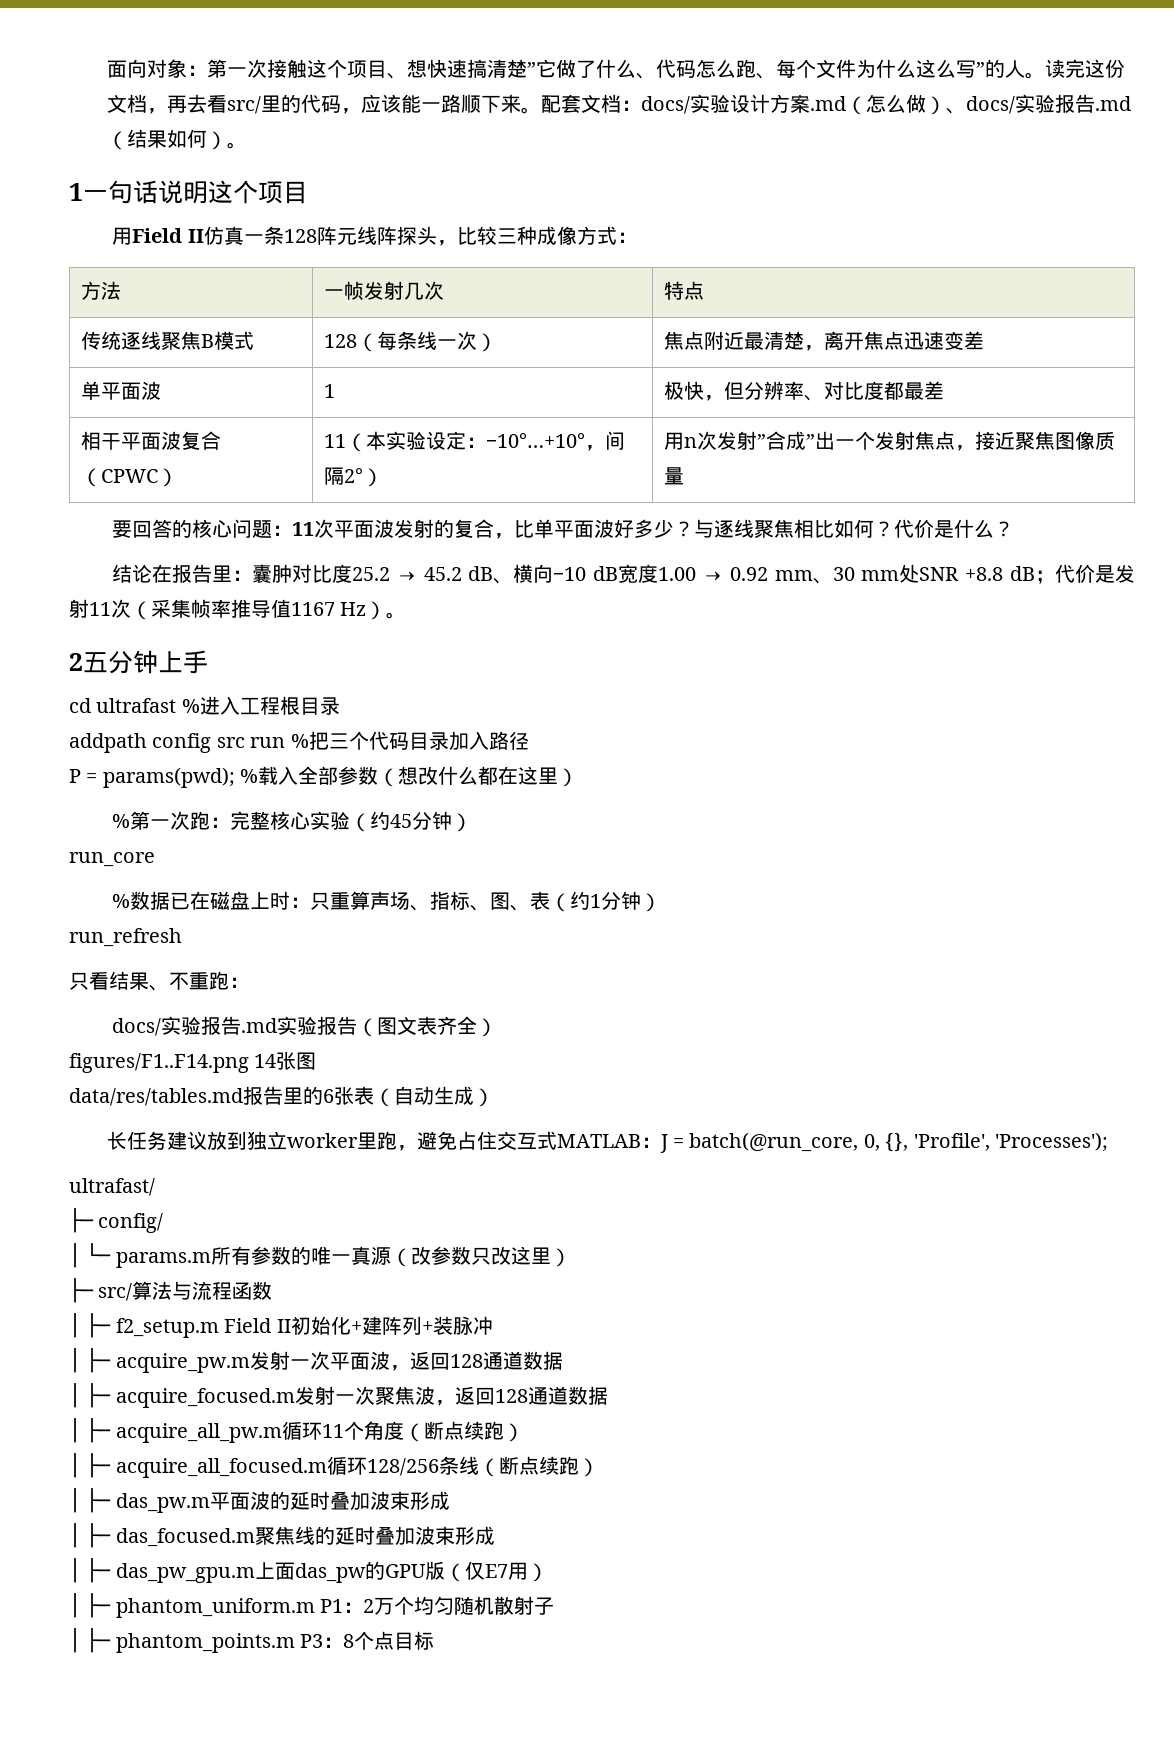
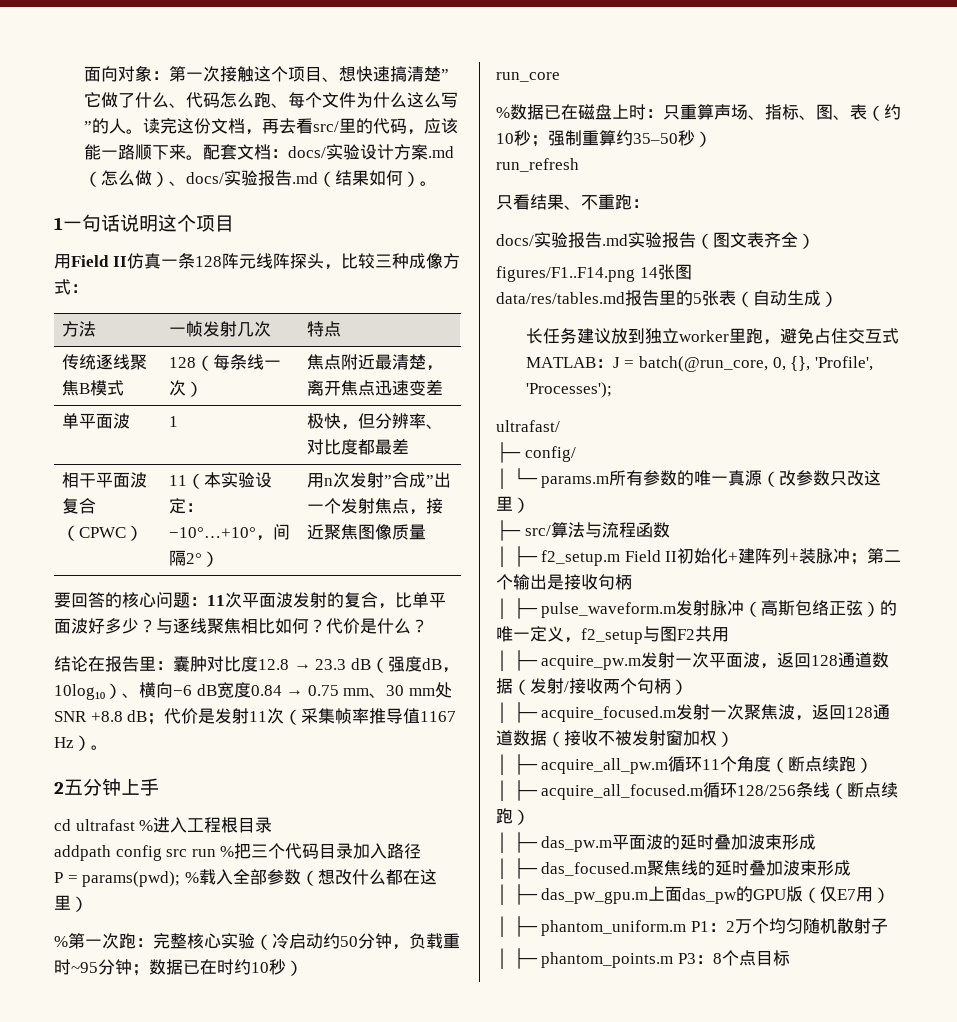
[352,564,768,584] 25.2 → 45.2 dB、横向−10 dB宽度1.00 → 0.92 -> [258,656,459,673] [54,682,339,700] 12.8 → 23.3 dB（强度dB，10log₁₀）、横向−6 dB宽度0.84 → 0.75
[370,811,453,830] 约45分钟 -> [272,933,460,950] [54,959,286,976] 冷启动约50分钟，负载重时~95分钟；数据已在时约10秒
[590,891,642,910] 1分钟 -> [496,130,695,147] 10秒；强制重算约35–50秒
[323,1089,334,1103] 6 -> [693,293,702,304] 5
(493, 1325) none -> [850,548,902,565] [496,574,632,590] [496,598,898,619] [496,626,729,644] ；第二个输出是接收句柄 // │ ├─ pulse_waveform.m发射脉冲（高斯包络正弦）的唯一定义，f2_setup与图F2共用
(563, 1360) none -> [513,678,688,695] （发射/接收两个句柄）
(608, 1395) none -> [547,730,734,747] （接收不被发射窗加权）

